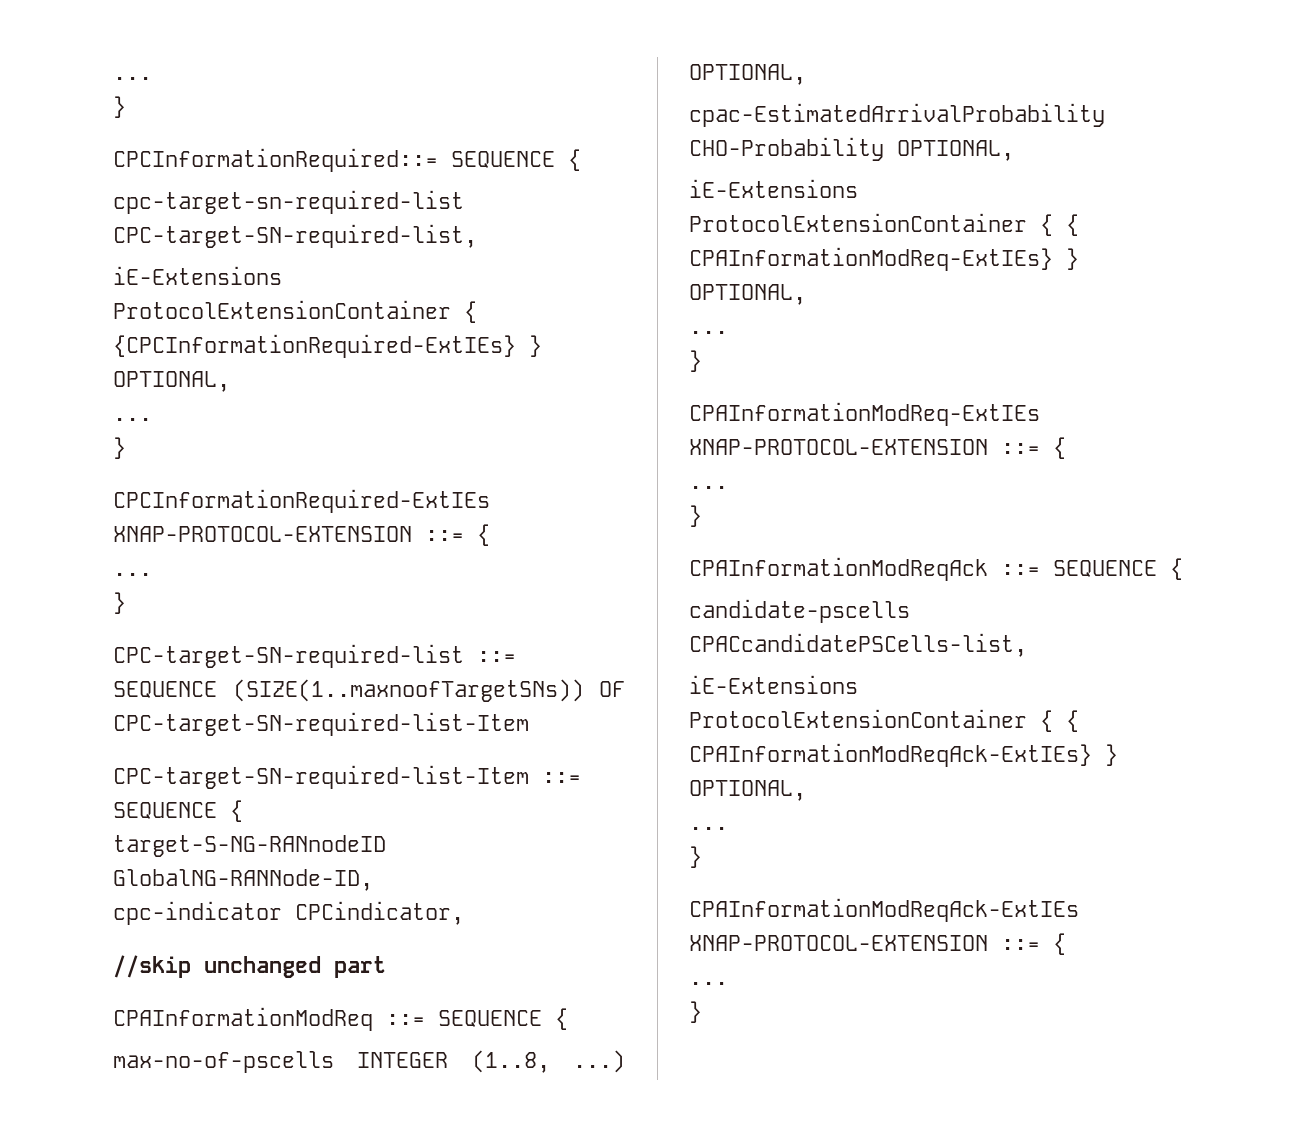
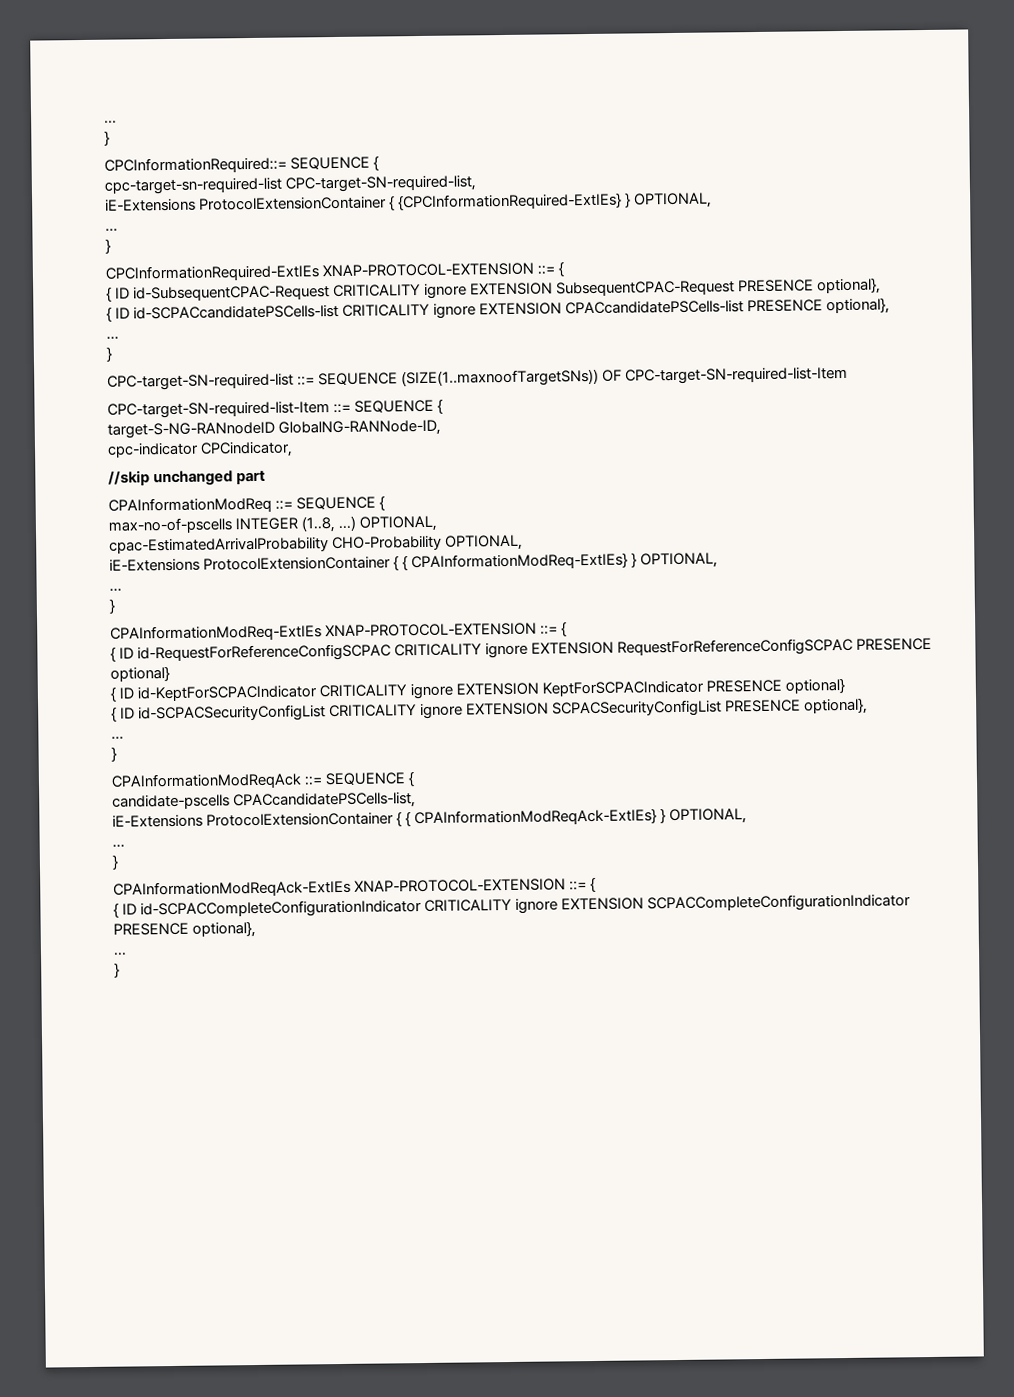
(490, 535) none -> [106,277,882,302] [106,297,891,322] // { ID id-SubsequentCPAC-Request CRITICALITY ignore EXTENSION SubsequentCPAC-Request PRESENCE optional}, // { ID id-SCPACcandidatePSCells-list CRITICALITY ignore EXTENSION CPACcandidatePSCells-list PRESENCE optional},
(1066, 448) none -> [110,637,933,663] [110,666,170,682] [110,677,846,702] [111,697,869,723] // { ID id-RequestForReferenceConfigSCPAC CRITICALITY ignore EXTENSION RequestForReferenceConfigSCPAC PRESENCE optional} // { ID id-KeptForSCPACIndicator CRITICALITY ignore EXTENSION KeptForSCPACIndicator PRESENCE optional} // { ID id-SCPACSecurityConfigList CRITICALITY ignore EXTENSION SCPACSecurityConfigList PRESENCE optional},
(1066, 944) none -> [113,893,912,919] [113,920,257,938] // { ID id-SCPACCompleteConfigurationIndicator CRITICALITY ignore EXTENSION SCPACCompleteConfigurationIndicator PRESENCE optional},

